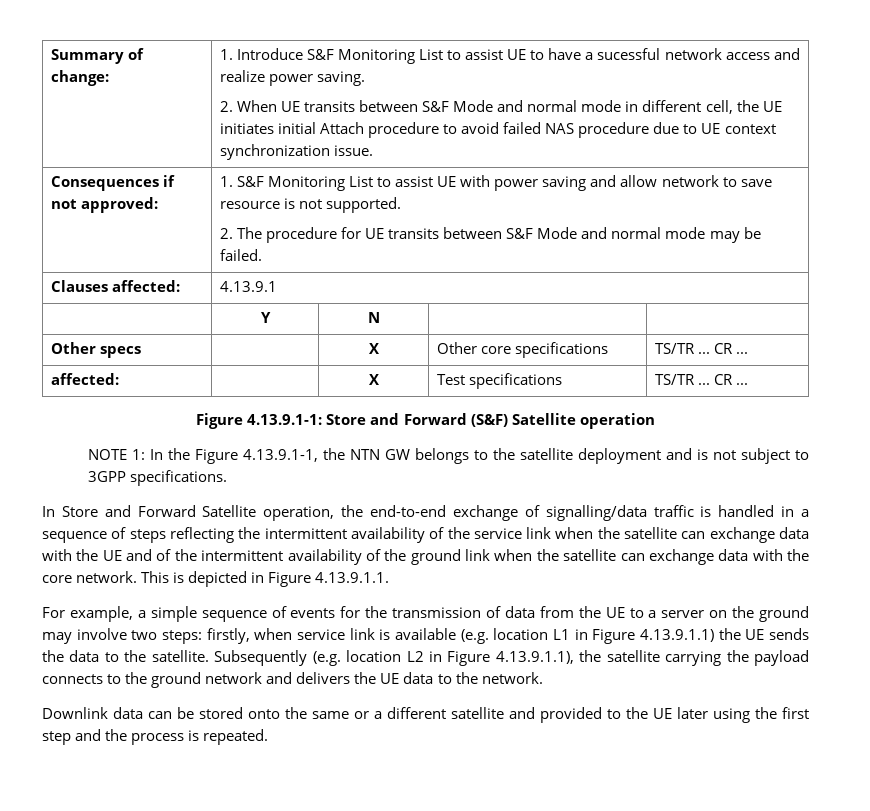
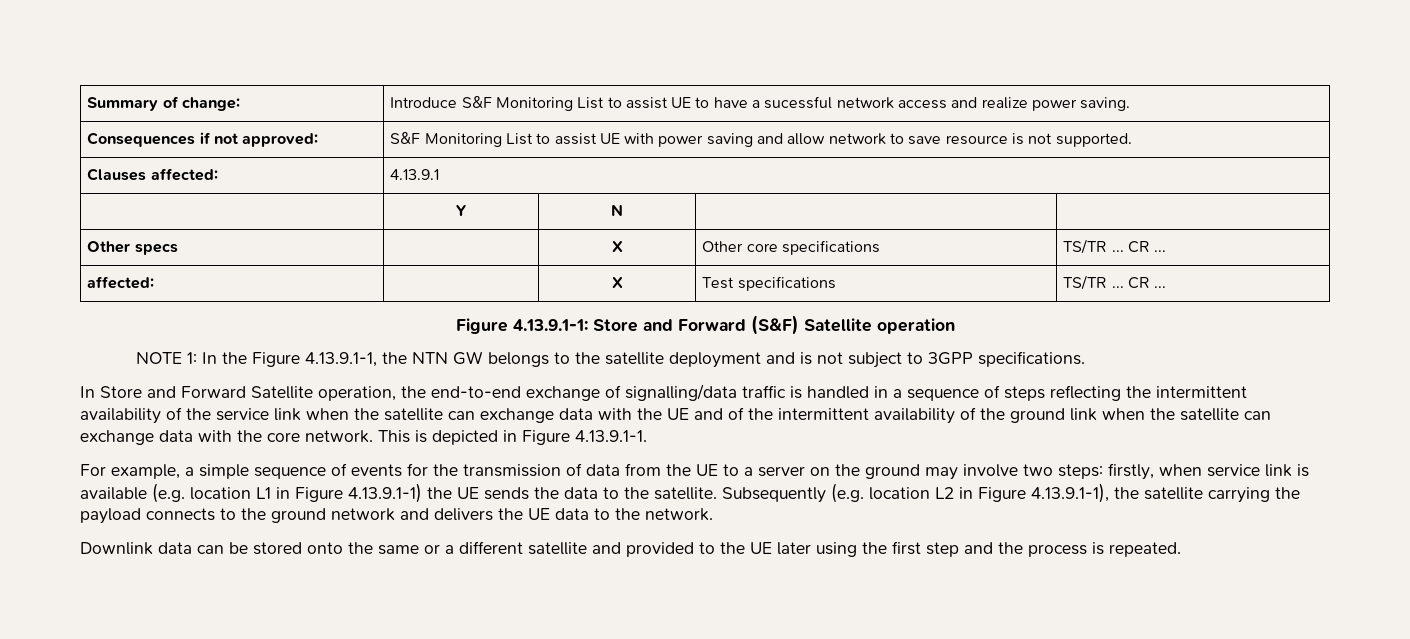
[219,49,233,60] 1. -> (240, 104) none
[219,100,782,114] [219,122,776,138] [219,144,373,160] // 2. When UE transits between S&F Mode and normal mode in different cell, the UE initiates initial Attach procedure to avoid failed NAS procedure due to UE context synchronization issue. -> (1131, 104) none
[219,176,233,187] 1. -> (319, 140) none
[219,227,761,243] [219,249,262,261] // 2. The procedure for UE transits between S&F Mode and normal mode may be failed. -> (1132, 140) none
[315,572,390,583] 4.13.9.1.1. -> [575,430,647,442] 4.13.9.1-1.
[640,629,714,642] 4.13.9.1.1) -> [348,483,422,503] 4.13.9.1-1)
[495,651,574,664] 4.13.9.1.1), -> [1031,483,1109,503] 4.13.9.1-1),

